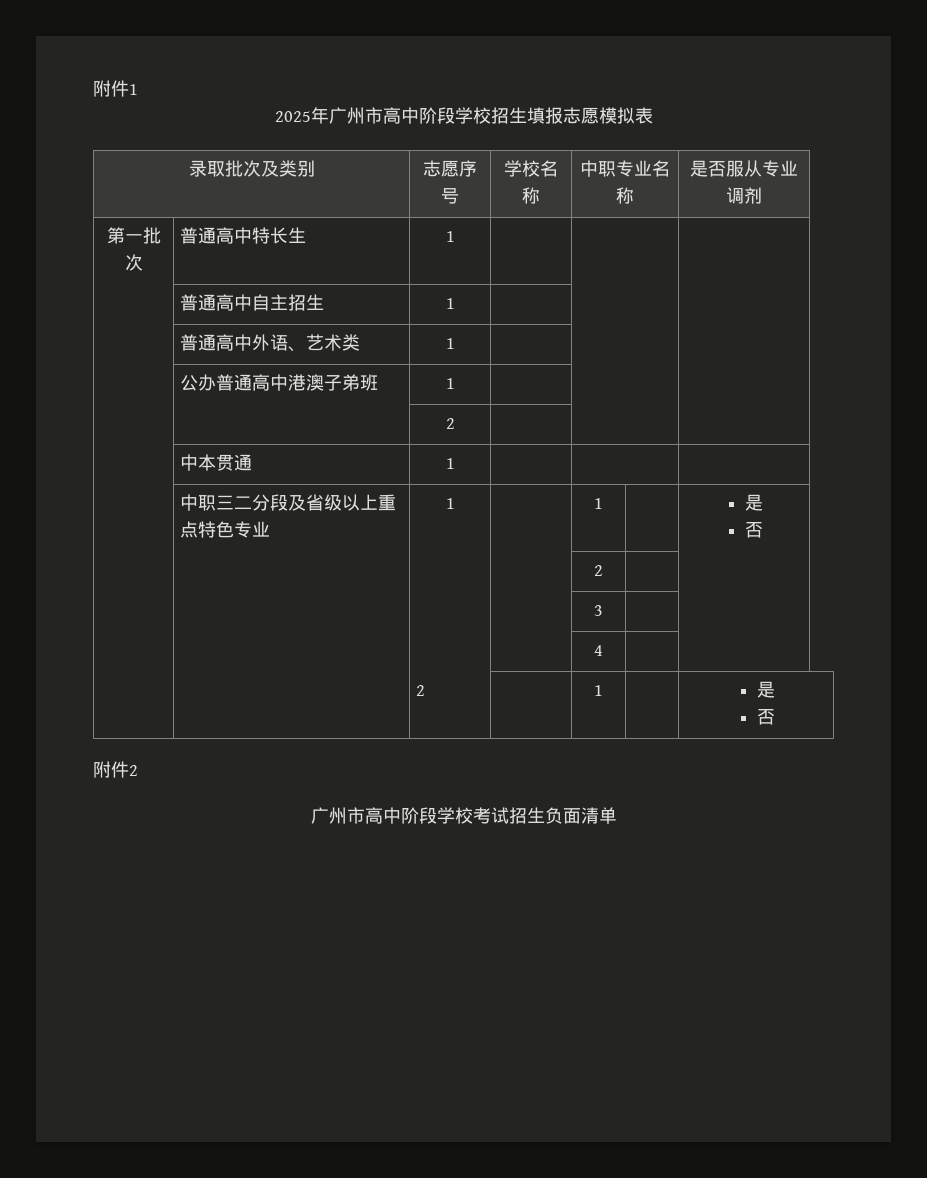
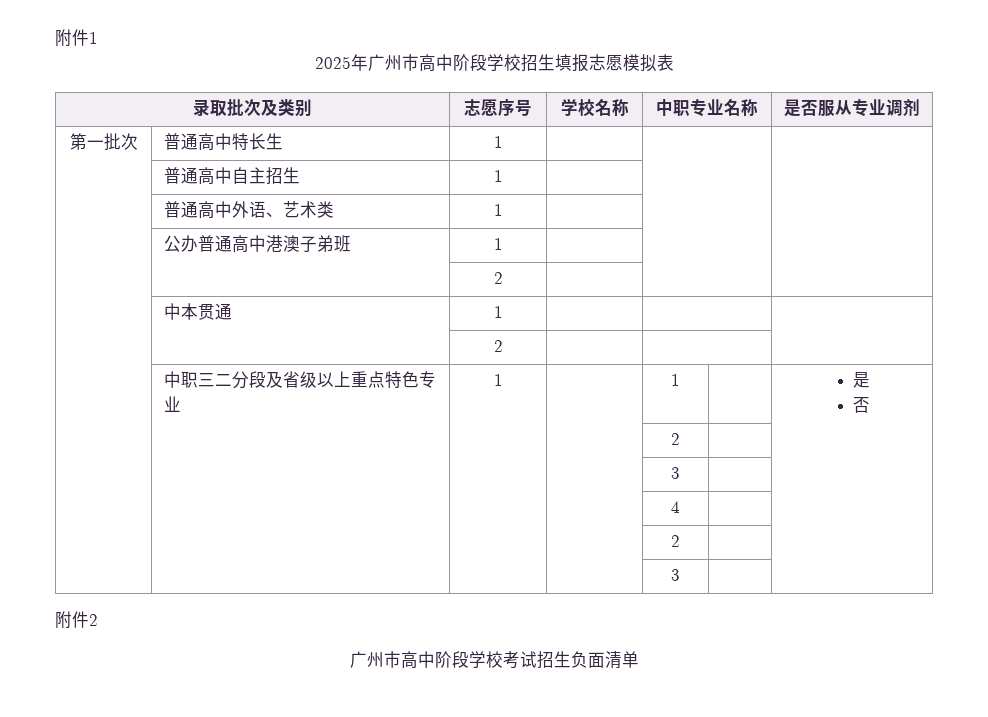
(455, 463) none -> [493,340,503,352] // | | 2 | | |
[416,685,426,696] [594,685,603,696] [756,681,775,698] [756,709,775,725] 2 | | 1 | | 是 // 否 -> [671,535,680,547] [671,569,680,581] | | 2 | | // | | | | 3 | |

